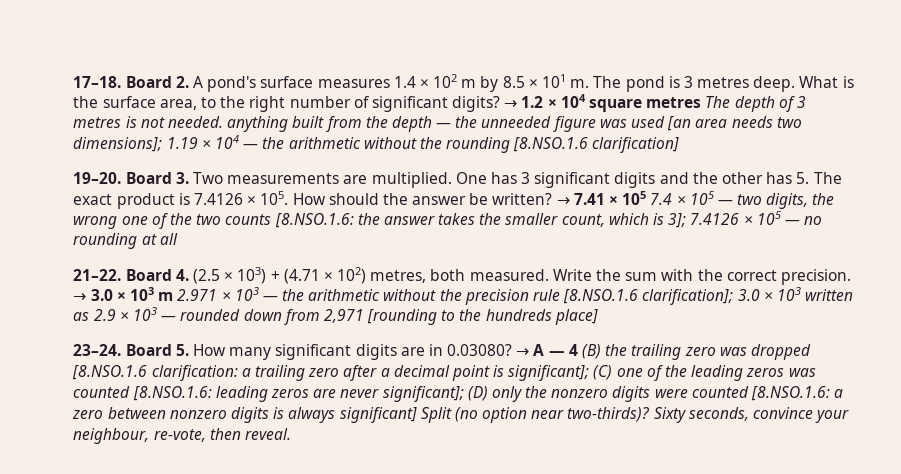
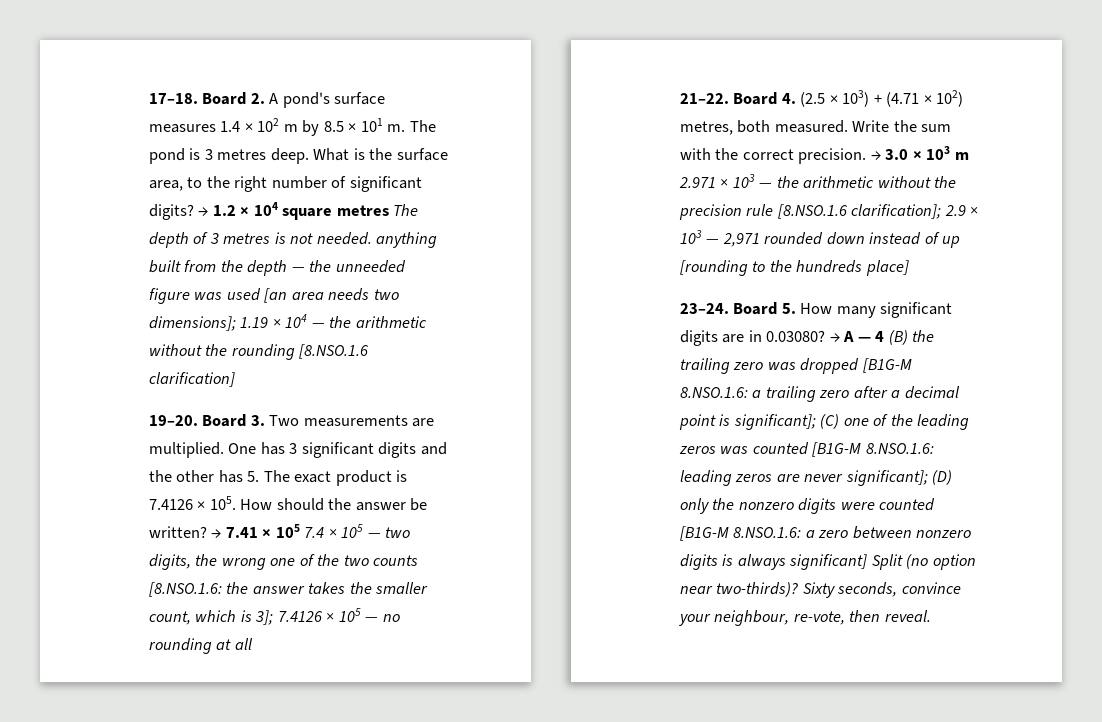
[737,287,854,301] [73,312,90,321] 3.0 × 103 written as -> (942, 211) none
(177, 318) none -> [722,233,760,247] 2,971
[283,309,364,325] from 2,971 -> [869,232,961,248] instead of up
[72,365,238,381] [8.NSO.1.6 clarification: -> [862,358,912,373] [679,387,748,398] [B1G-M 8.NSO.1.6:
[132,386,212,401] [8.NSO.1.6: -> [812,442,934,457] [B1G-M 8.NSO.1.6:
[750,386,830,401] [8.NSO.1.6: -> [679,526,802,541] [B1G-M 8.NSO.1.6:

